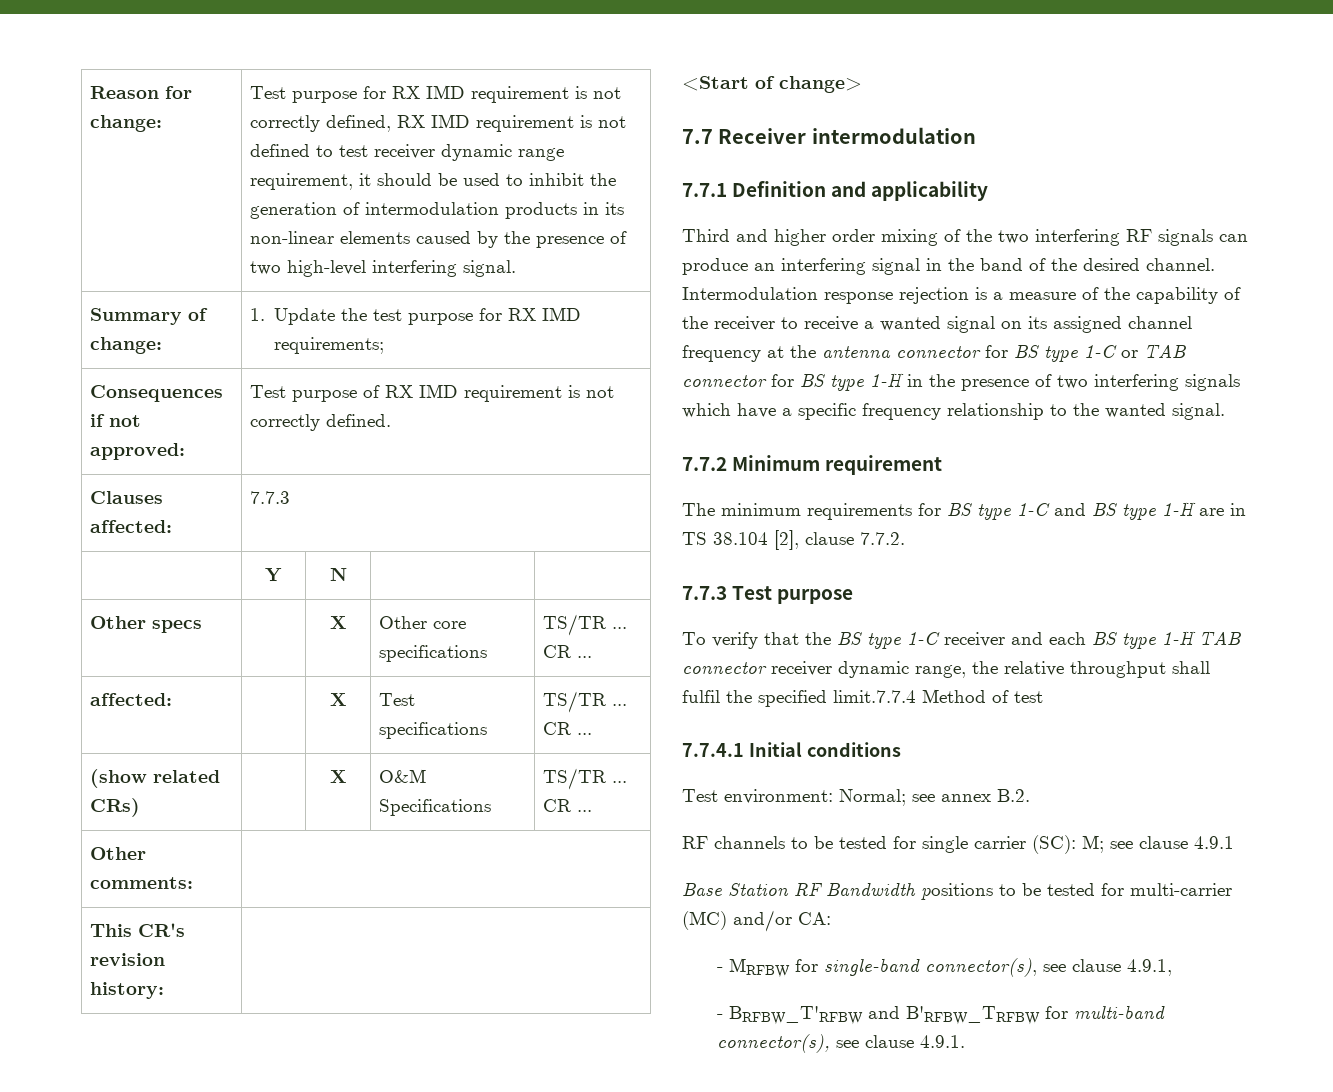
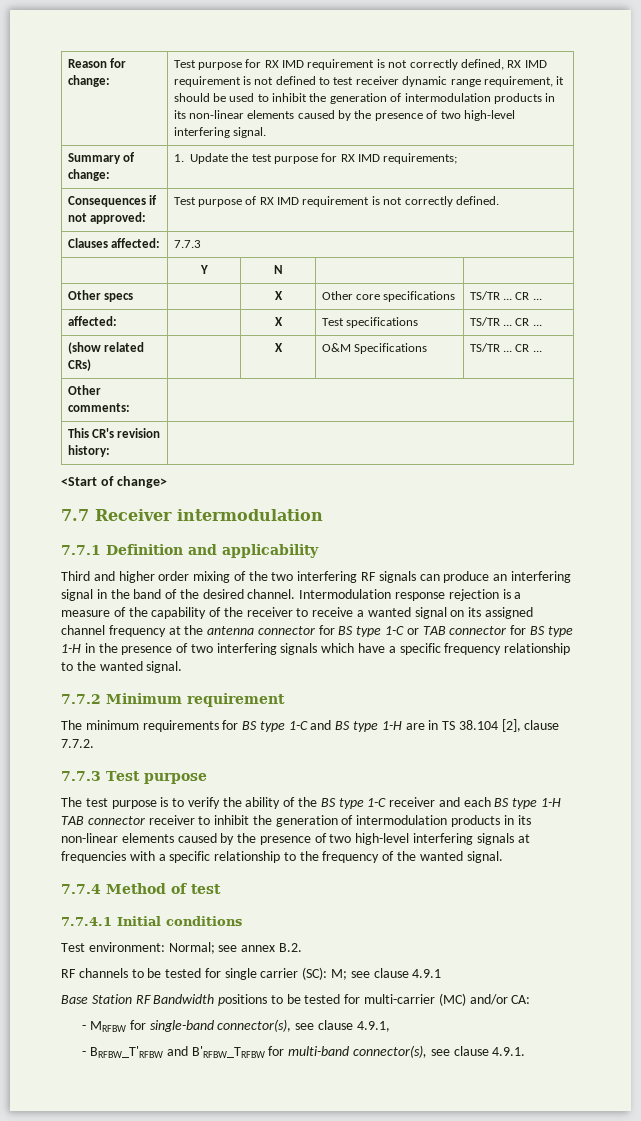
[682,632,799,649] To verify that -> [61,797,296,809] The test purpose is to verify the ability of
[838,661,1210,678] [682,690,916,707] dynamic range, the relative throughput shall fulfil the specified limit.7.7.4 -> [198,815,531,827] [61,833,530,845] [61,851,503,863] [61,884,101,894] to inhibit the generation of intermodulation products in its non-linear elements caused by the presence of two high-level interfering signals at frequencies with a specific relationship to the frequency of the wanted signal. // 7.7.4

